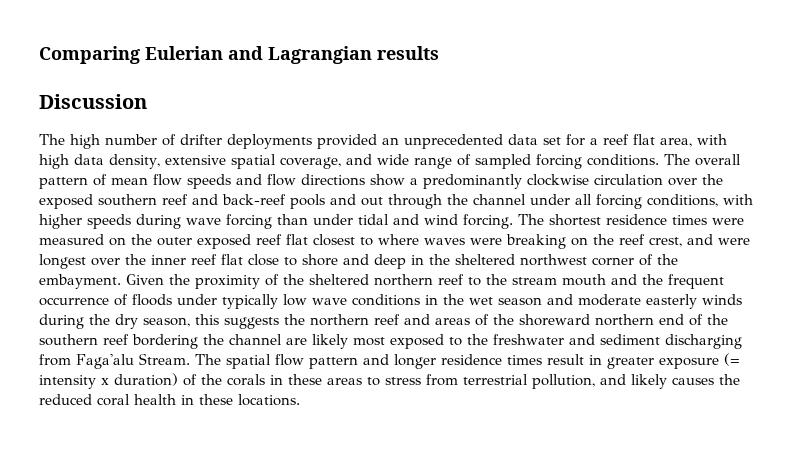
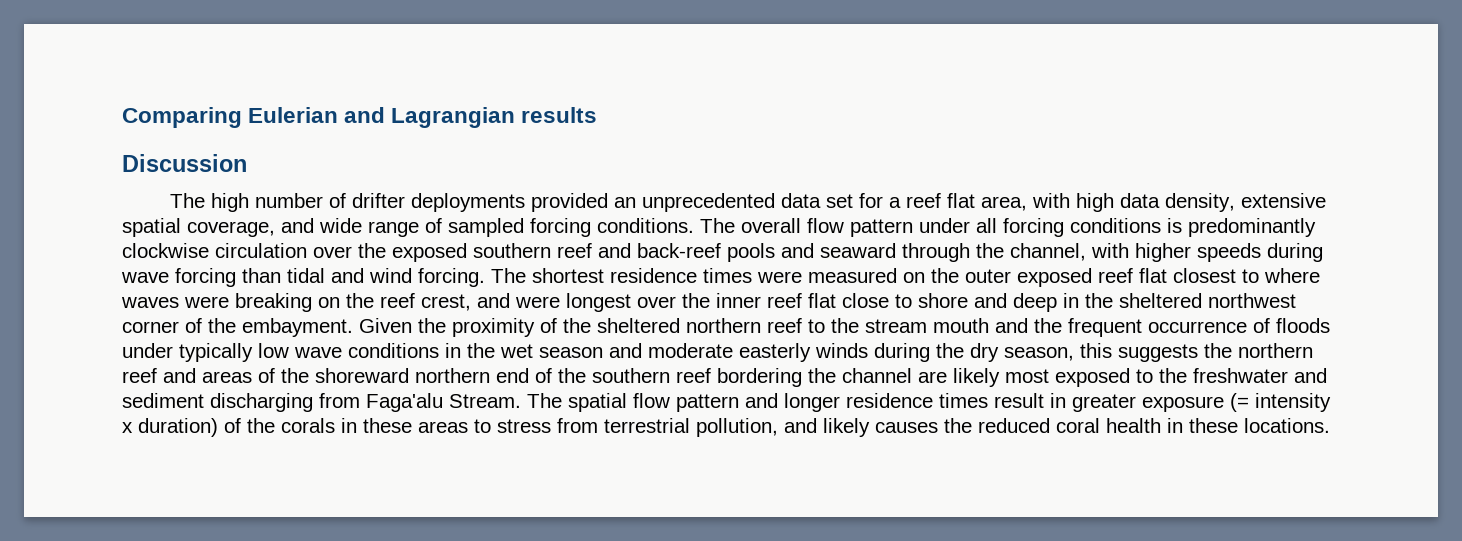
[39,174,418,189] pattern of mean flow speeds and flow directions show a -> [807,218,1182,237] flow pattern under all forcing conditions is
[361,197,383,206] out -> [820,243,896,258] seaward
[473,194,718,209] channel under all forcing conditions, -> [1010,243,1086,261] channel,
[313,214,353,225] under -> (281, 275) none

